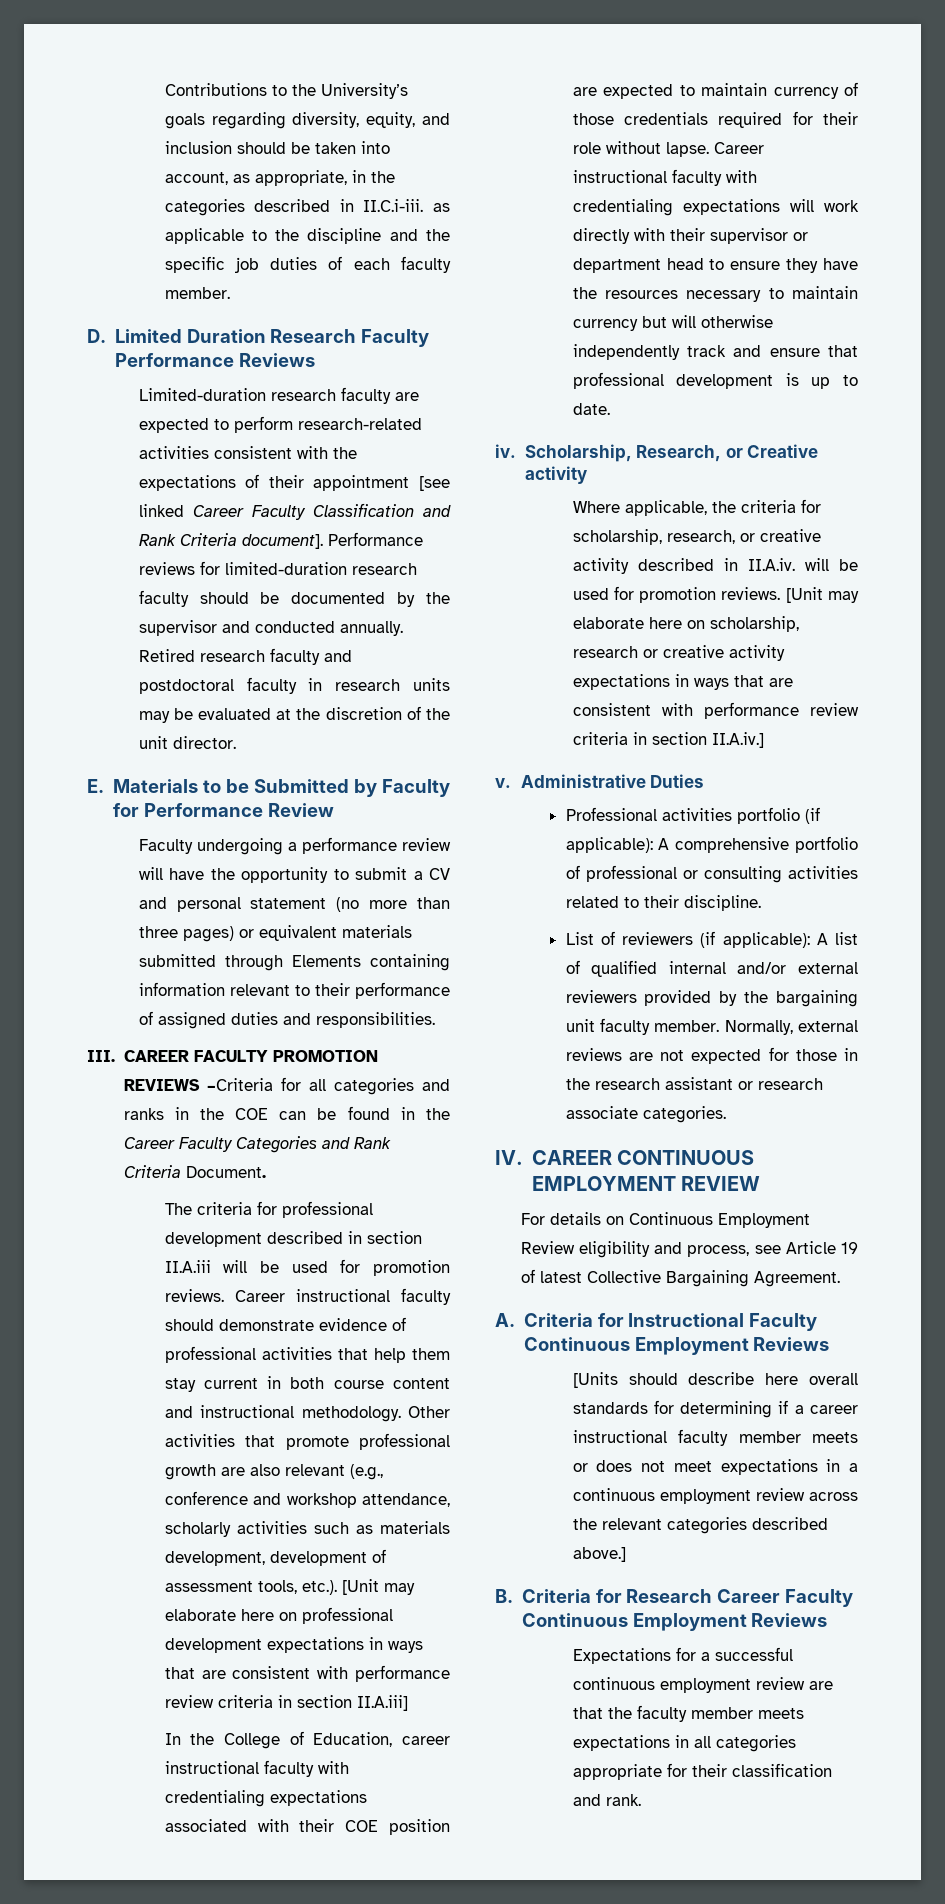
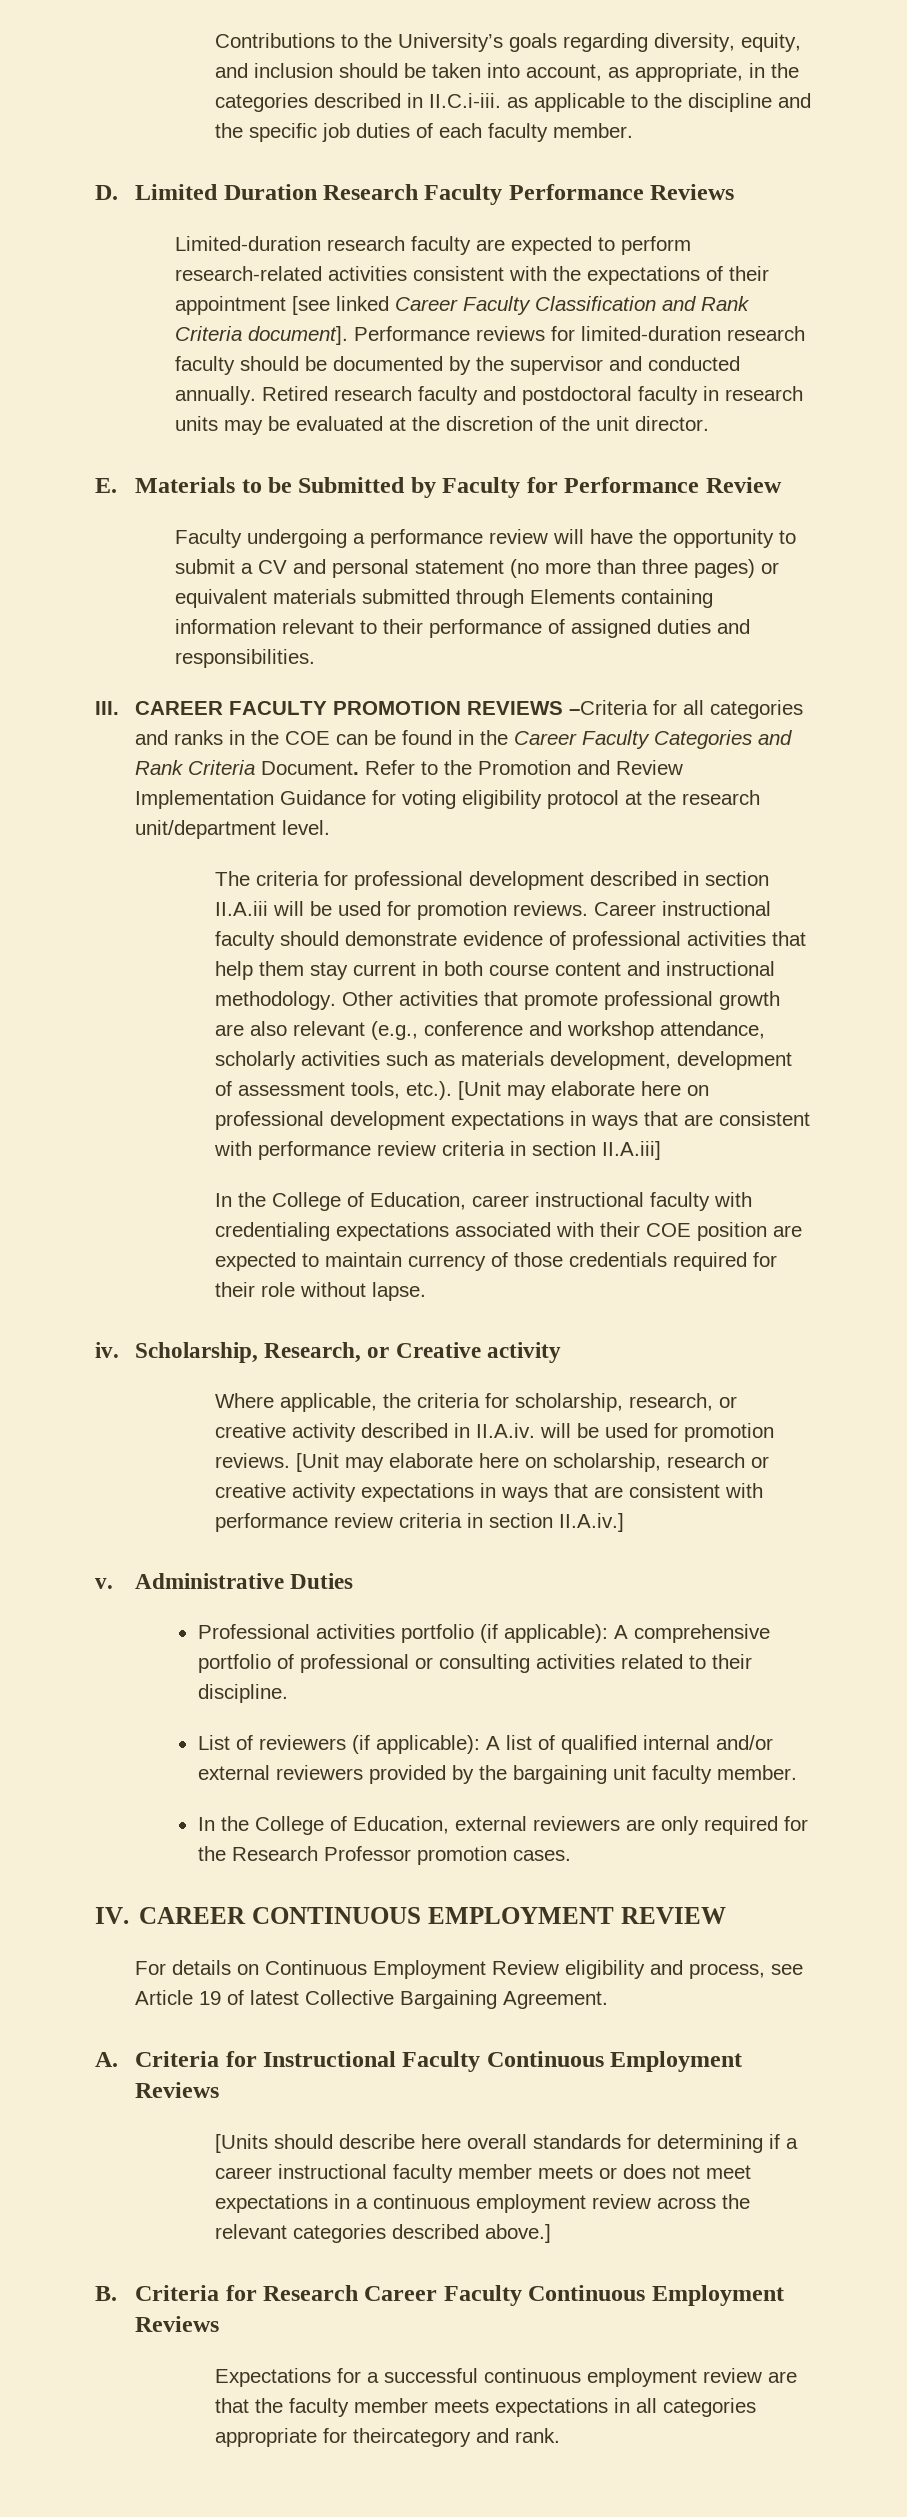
(266, 1172) none -> [365,760,684,775] [135,790,761,809] [135,820,331,839] Refer to the Promotion and Review Implementation Guidance for voting eligibility protocol at the research unit/department level.
[713,142,764,154] [572,169,757,186] [572,199,859,216] [572,228,808,244] [572,258,858,273] [572,286,858,302] [572,315,773,331] [572,344,858,360] [572,372,858,389] [572,403,610,415] Career instructional faculty with credentialing expectations will work directly with their supervisor or department head to ensure they have the resources necessary to maintain currency but will otherwise independently track and ensure that professional development is up to date. -> (427, 1291) none
[724,1020,858,1035] [565,1047,858,1064] [565,1077,823,1090] [565,1106,726,1123] Normally, external reviews are not expected for those in the research assistant or research associate categories. -> [197,1816,808,1835] [197,1846,571,1865] // In the College of Education, external reviewers are only required for the Research Professor promotion cases.
[691,1763,832,1777] their classification -> [353,2428,472,2447] theircategory

